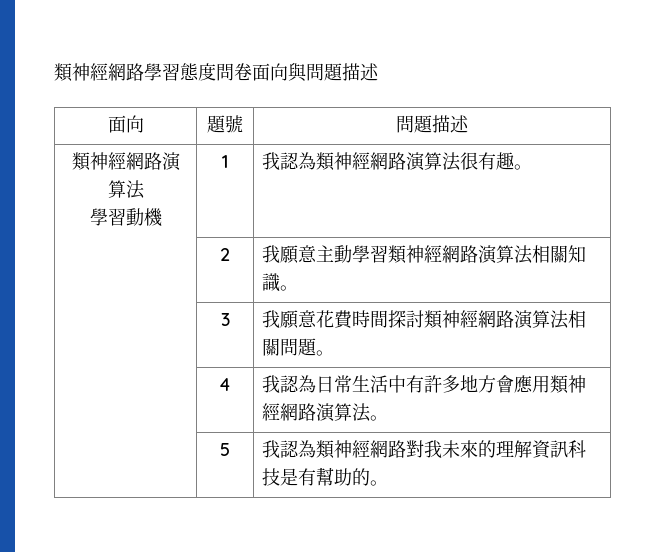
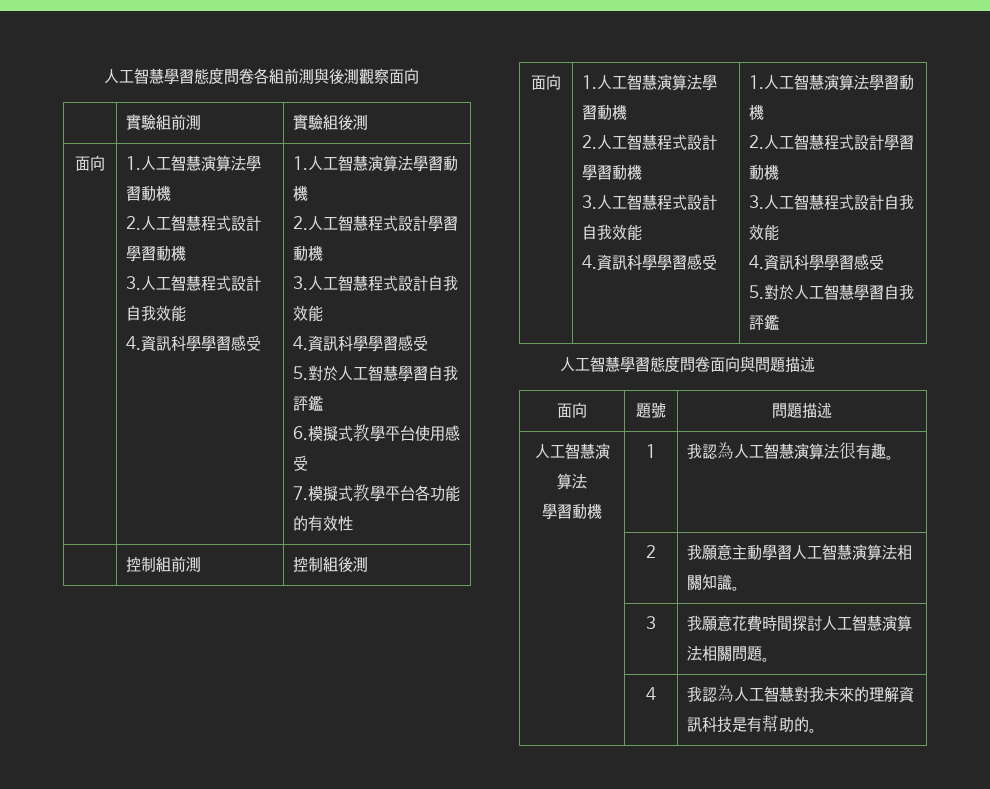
[54,63,144,82] 類神經網路 -> [104,68,420,85] [126,114,202,130] [293,114,369,130] [75,155,105,171] [126,155,262,172] [126,185,172,201] [126,215,262,232] [126,245,187,262] [126,275,262,292] [126,305,187,322] [126,335,262,352] [293,155,459,172] [293,185,309,201] [293,215,459,232] [293,245,324,261] [293,275,459,292] [293,305,324,322] [293,335,429,352] [293,365,459,382] [293,395,324,411] [293,424,461,442] [293,455,309,471] [293,484,461,502] [293,515,354,531] [126,556,202,572] [293,556,369,572] [531,74,561,90] [582,74,718,91] [582,104,628,120] [582,134,718,151] [582,164,643,181] [582,194,718,211] [582,224,643,241] [582,254,718,271] [749,74,915,91] [749,104,765,120] [749,134,915,151] [749,164,780,180] [749,194,915,211] [749,224,780,241] [749,254,885,271] [749,284,915,301] [749,314,780,330] [560,356,621,372] 人工智慧學習態度問卷各組前測與後測觀察面向 // | 實驗組前測 | 實驗組後測 // 面向 | 1.人工智慧演算法學習動機 // 2.人工智慧程式設計學習動機 // 3.人工智慧程式設計自我效能 // 4.資訊科學學習感受 | 1.人工智慧演算法學習動機 // 2.人工智慧程式設計學習動機 // 3.人工智慧程式設計自我效能 // 4.資訊科學學習感受 // 5.對於人工智慧學習自我評鑑 // 6.模擬式教學平台使用感受 // 7.模擬式教學平台各功能的有效性 // | 控制組前測 | 控制組後測 // 面向 | 1.人工智慧演算法學習動機 // 2.人工智慧程式設計學習動機 // 3.人工智慧程式設計自我效能 // 4.資訊科學學習感受 | 1.人工智慧演算法學習動機 // 2.人工智慧程式設計學習動機 // 3.人工智慧程式設計自我效能 // 4.資訊科學學習感受 // 5.對於人工智慧學習自我評鑑 // 人工智慧
[71,152,162,171] 類神經網路 -> [534,443,595,459] 人工智慧
[316,152,407,171] 類神經網路 -> [734,443,795,459] 人工智慧
[388,245,479,264] 類神經網路 -> [792,544,853,560] 人工智慧
[424,310,515,329] 類神經網路 -> [822,615,883,631] 人工智慧
[316,375,587,394] [262,403,389,422] [220,443,230,456] [262,440,407,459] 日常生活中有許多地方會應用類神經網路演算法。 // | 5 | 我認為類神經網路 -> [734,686,795,702] 人工智慧

